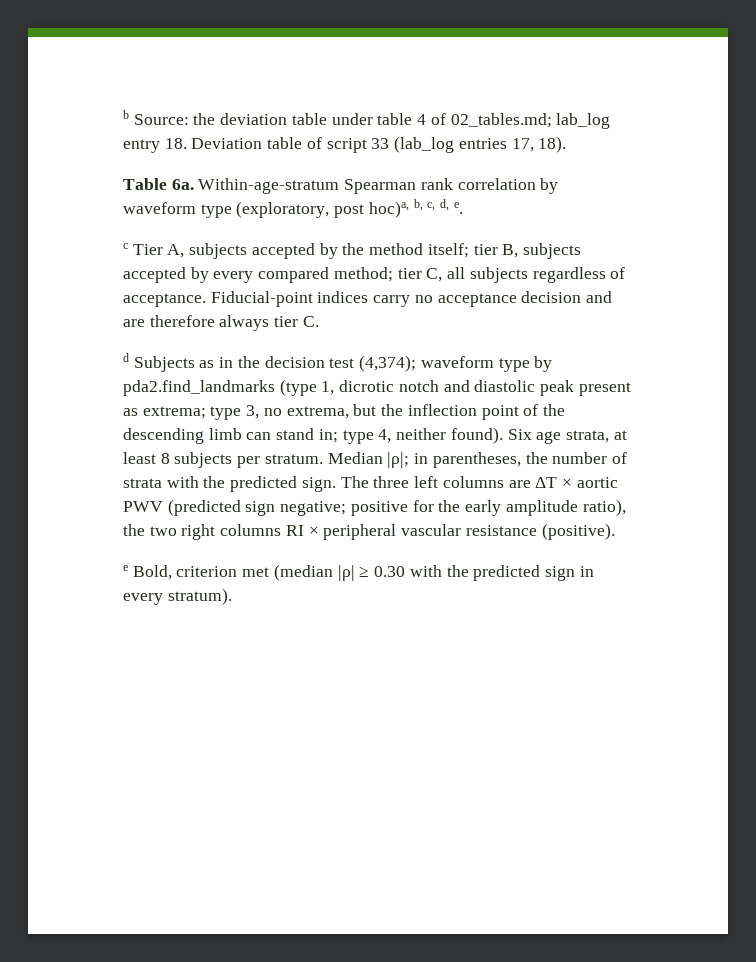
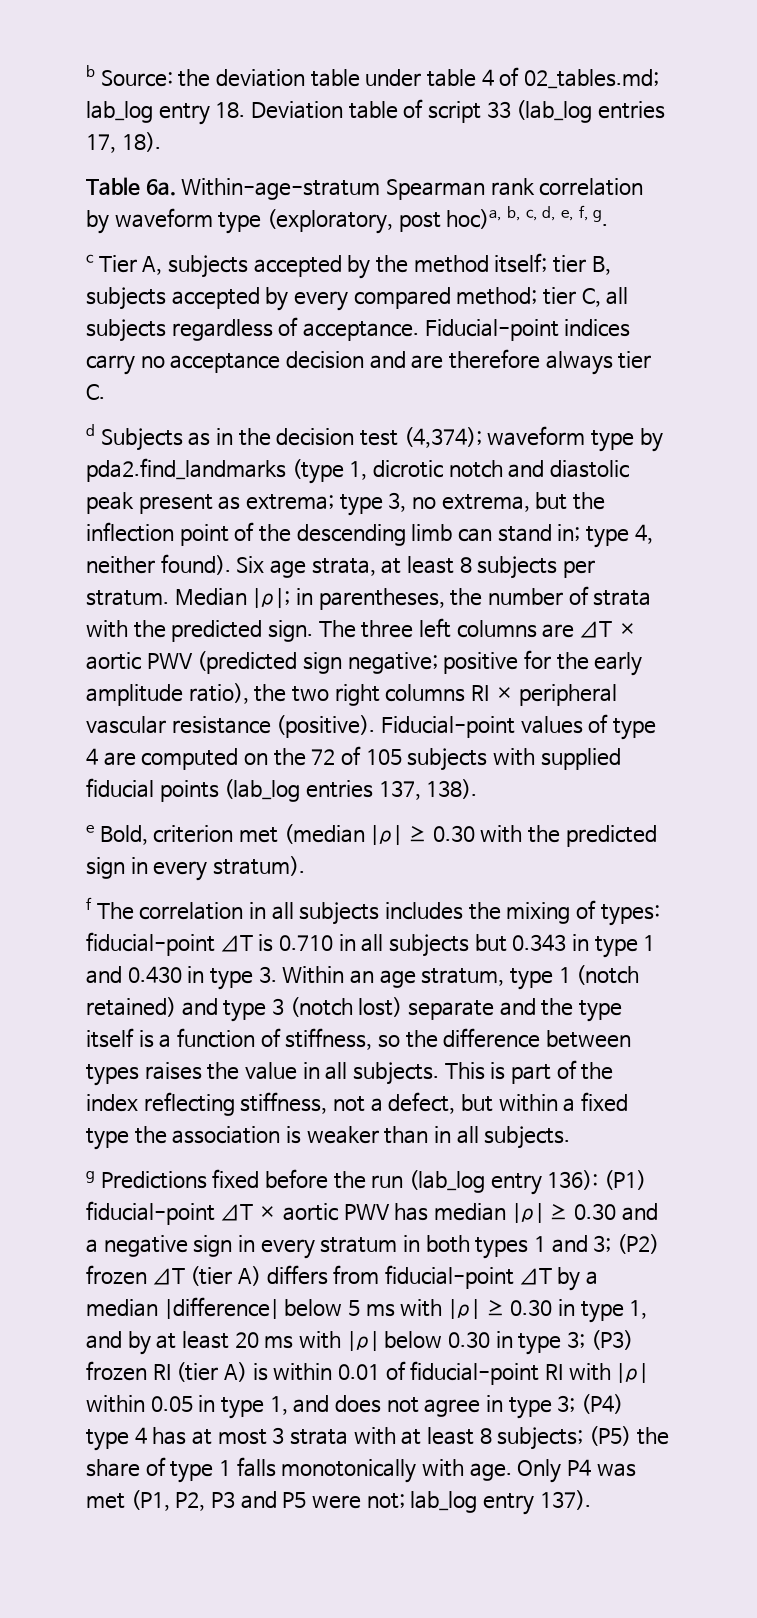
[453,202,463,214] e. -> [561,205,609,226] e, f, g.
(615, 531) none -> [380,714,656,740] [86,746,621,771] [86,778,478,802] Fiducial-point values of type 4 are computed on the 72 of 105 subjects with supplied fiducial points (lab_log entries 137, 138).
(232, 596) none -> [86,897,660,926] [86,932,656,958] [86,965,640,990] [86,997,622,1022] [86,1028,632,1050] [86,1060,614,1086] [86,1092,629,1116] [86,1126,571,1150] [86,1169,646,1195] [86,1201,658,1225] [86,1234,659,1259] [86,1265,598,1291] [86,1297,648,1323] [86,1330,633,1355] [86,1361,649,1385] [86,1394,624,1419] [86,1426,669,1451] [86,1457,636,1483] [86,1490,591,1515] // f The correlation in all subjects includes the mixing of types: fiducial-point ΔT is 0.710 in all subjects but 0.343 in type 1 and 0.430 in type 3. Within an age stratum, type 1 (notch retained) and type 3 (notch lost) separate and the type itself is a function of stiffness, so the difference between types raises the value in all subjects. This is part of the index reflecting stiffness, not a defect, but within a fixed type the association is weaker than in all subjects. // g Predictions fixed before the run (lab_log entry 136): (P1) fiducial-point ΔT × aortic PWV has median |ρ| ≥ 0.30 and a negative sign in every stratum in both types 1 and 3; (P2) frozen ΔT (tier A) differs from fiducial-point ΔT by a median |difference| below 5 ms with |ρ| ≥ 0.30 in type 1, and by at least 20 ms with |ρ| below 0.30 in type 3; (P3) frozen RI (tier A) is within 0.01 of fiducial-point RI with |ρ| within 0.05 in type 1, and does not agree in type 3; (P4) type 4 has at most 3 strata with at least 8 subjects; (P5) the share of type 1 falls monotonically with age. Only P4 was met (P1, P2, P3 and P5 were not; lab_log entry 137).

